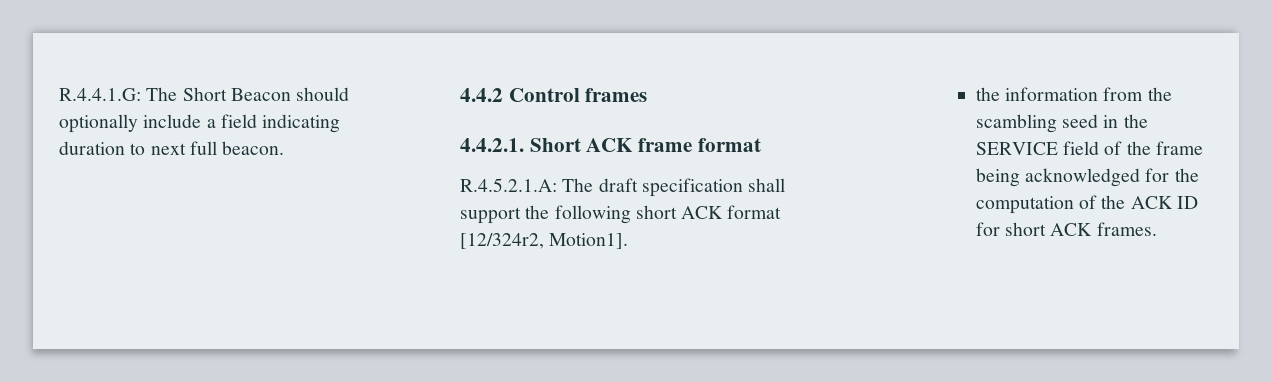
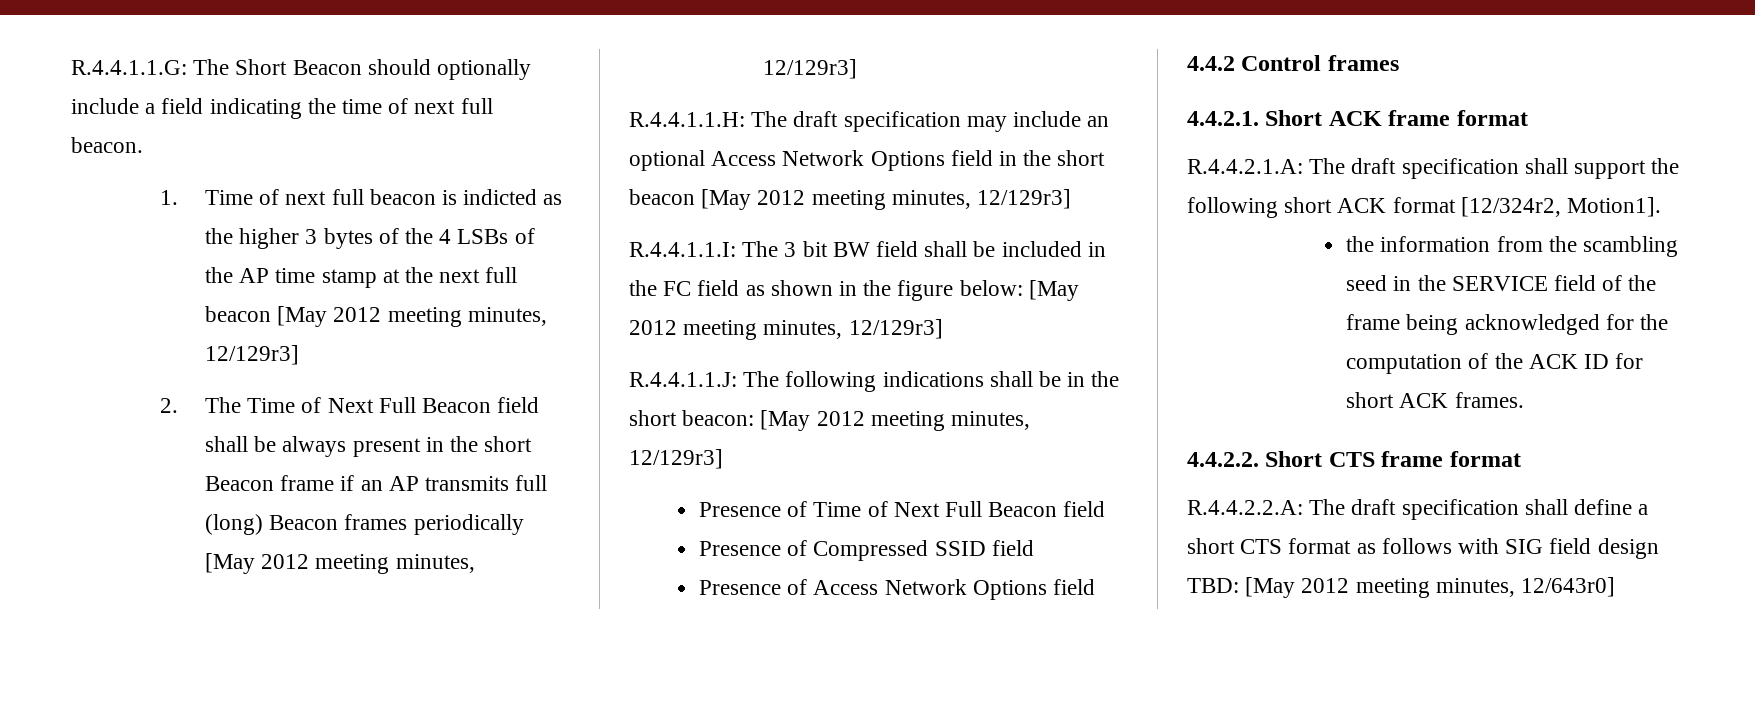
[59,88,141,101] R.4.4.1.G: -> [71,60,187,75] R.4.4.1.1.G:
[59,141,146,155] duration to -> [307,98,409,114] the time of
(285, 148) none -> [160,189,563,205] [204,228,535,249] [204,267,518,288] [204,306,547,327] [204,345,299,365] [160,397,540,413] [204,436,533,457] [204,475,548,491] [204,514,524,535] [204,553,475,574] [762,59,857,79] [629,111,1110,132] [629,150,1106,171] [629,189,1072,210] [629,241,1106,257] [629,280,1079,301] [629,319,943,340] [629,371,1120,392] [629,410,1031,431] [629,449,723,469] [698,501,1106,517] [698,540,1034,561] [698,579,1095,600] // 1. Time of next full beacon is indicted as the higher 3 bytes of the 4 LSBs of the AP time stamp at the next full beacon [May 2012 meeting minutes, 12/129r3] // 2. The Time of Next Full Beacon field shall be always present in the short Beacon frame if an AP transmits full (long) Beacon frames periodically [May 2012 meeting minutes, 12/129r3] // R.4.4.1.1.H: The draft specification may include an optional Access Network Options field in the short beacon [May 2012 meeting minutes, 12/129r3] // R.4.4.1.1.I: The 3 bit BW field shall be included in the FC field as shown in the figure below: [May 2012 meeting minutes, 12/129r3] // R.4.4.1.1.J: The following indications shall be in the short beacon: [May 2012 meeting minutes, 12/129r3] // Presence of Time of Next Full Beacon field // Presence of Compressed SSID field // Presence of Access Network Options field
[460,178,557,192] R.4.5.2.1.A: -> [1187,159,1303,174] R.4.4.2.1.A:
(1157, 229) none -> [1187,451,1521,467] [1187,499,1649,520] [1187,538,1659,559] [1187,577,1616,598] // 4.4.2.2. Short CTS frame format // R.4.4.2.2.A: The draft specification shall define a short CTS format as follows with SIG field design TBD: [May 2012 meeting minutes, 12/643r0]

